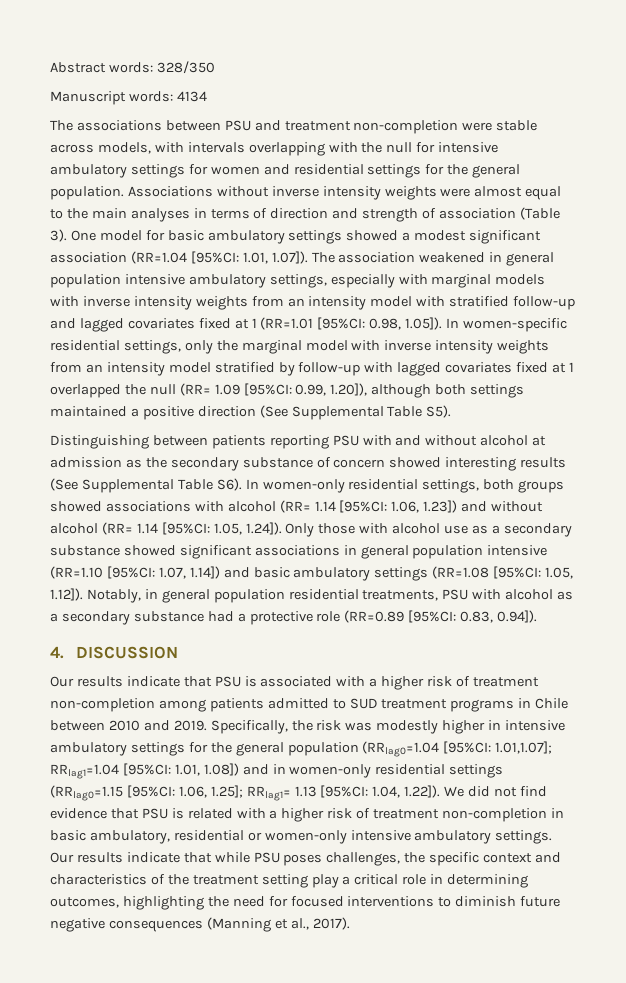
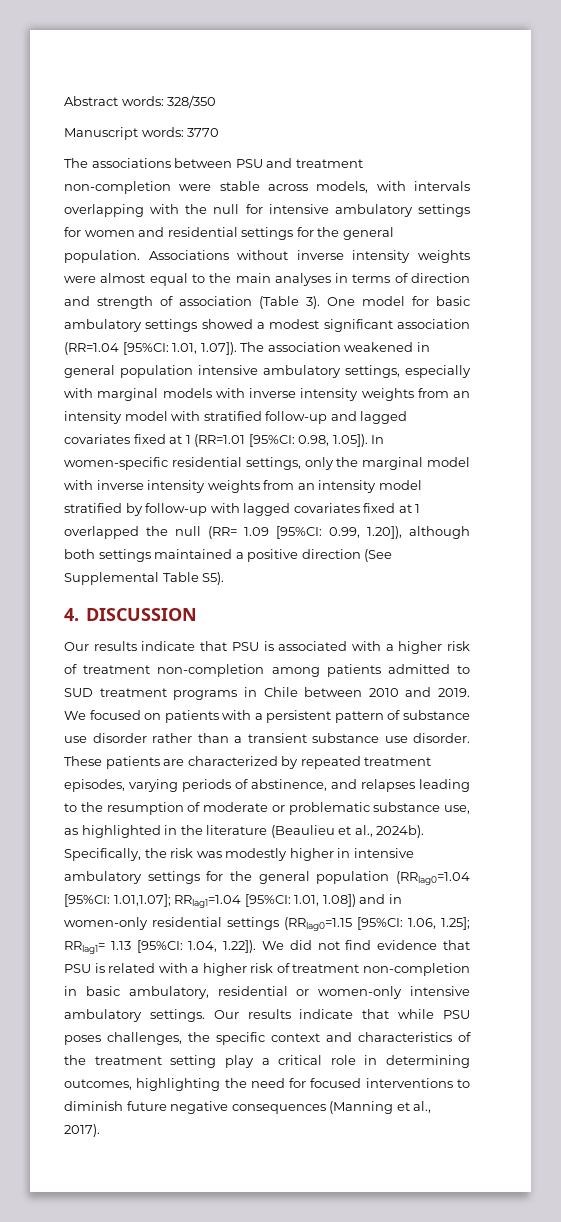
[176,91,207,102] 4134 -> [187,128,220,137] 3770
[50,435,547,449] [50,457,567,471] [50,478,565,493] [50,500,544,513] [50,522,572,537] [50,545,548,559] [50,566,574,581] [50,588,574,603] [50,610,538,625] // Distinguishing between patients reporting PSU with and without alcohol at admission as the secondary substance of concern showed interesting results (See Supplemental Table S6). In women-only residential settings, both groups showed associations with alcohol (RR= 1.14 [95%CI: 1.06, 1.23]) and without alcohol (RR= 1.14 [95%CI: 1.05, 1.24]). Only those with alcohol use as a secondary substance showed significant associations in general population intensive (RR=1.10 [95%CI: 1.07, 1.14]) and basic ambulatory settings (RR=1.08 [95%CI: 1.05, 1.12]). Notably, in general population residential treatments, PSU with alcohol as a secondary substance had a protective role (RR=0.89 [95%CI: 0.83, 0.94]). -> (225, 578) none
(207, 725) none -> [64,710,470,723] [64,733,470,743] [64,756,432,769] [64,779,470,792] [64,802,470,815] [64,825,425,838] We focused on patients with a persistent pattern of substance use disorder rather than a transient substance use disorder. These patients are characterized by repeated treatment episodes, varying periods of abstinence, and relapses leading to the resumption of moderate or problematic substance use, as highlighted in the literature (Beaulieu et al., 2024b).

